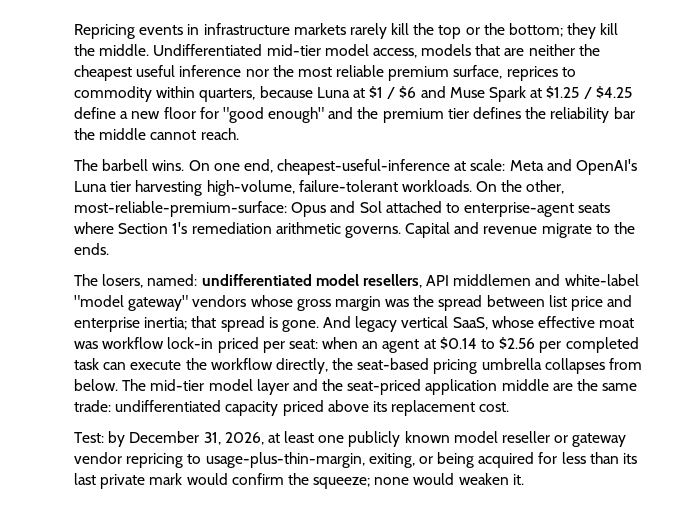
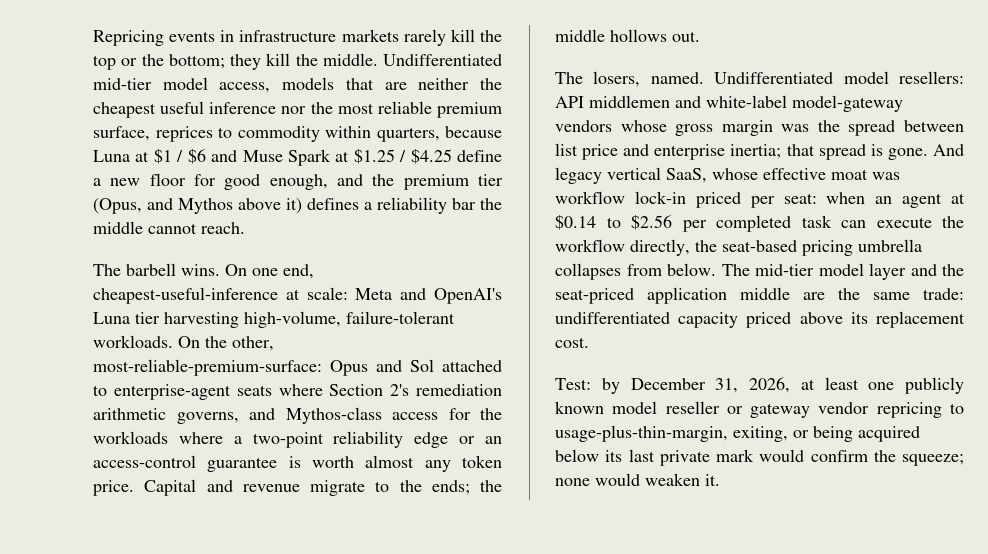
[222,107,325,123] "good enough" -> [224,174,328,190] good enough,
[473,107,547,119] defines the -> [93,198,372,214] (Opus, and Mythos above it) defines a
[172,222,188,234] 1's -> [390,384,410,396] 2's
[344,226,401,238] governs. -> [176,407,502,424] [93,431,502,448] [93,455,502,472] [93,480,134,496] governs, and Mythos-class access for the workloads where a two-point reliability edge or an access-control guarantee is worth almost any token price.
[74,243,109,255] [74,274,422,288] ends. // The losers, named: undifferentiated model resellers, -> [431,480,502,495] [555,29,700,42] [555,71,964,87] ends; the middle hollows out. // The losers, named. Undifferentiated model resellers:
[74,295,189,311] "model gateway" -> [792,95,903,112] model-gateway
[538,452,619,464] for less than -> [555,449,599,462] below

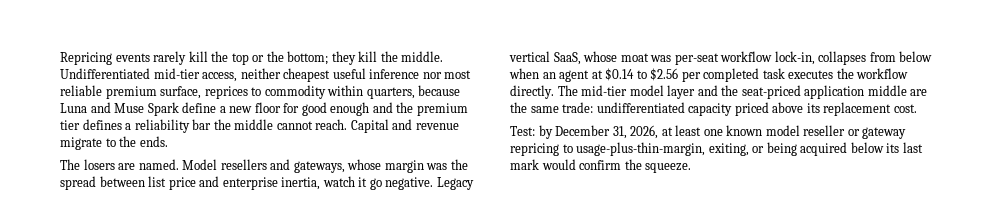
[220,29,399,42] in infrastructure markets -> (150, 57) none
[162,77,503,93] model access, models that are neither the -> [202,68,281,82] access, neither
[310,102,333,114] the -> (442, 75) none
[135,148,452,166] at $1 / $6 and Muse Spark at $1.25 / $4.25 -> [90,102,179,116] and Muse Spark
[269,174,328,190] enough, -> [330,102,370,116] enough
[93,198,302,214] (Opus, and Mythos above it) -> (80, 125) none
[93,263,314,279] [93,287,503,304] [93,311,455,328] [93,335,274,351] [93,359,502,376] [93,384,502,400] [93,407,502,424] [93,431,502,448] [93,455,502,472] [93,480,134,496] // The barbell wins. On one end, cheapest-useful-inference at scale: Meta and OpenAI's Luna tier harvesting high-volume, failure-tolerant workloads. On the other, most-reliable-premium-surface: Opus and Sol attached to enterprise-agent seats where Section 2's remediation arithmetic governs, and Mythos-class access for the workloads where a two-point reliability edge or an access-control guarantee is worth almost any token price. -> (348, 124) none
[431,480,502,495] [555,29,700,42] [555,71,964,87] [555,95,903,112] [555,120,714,136] ends; the middle hollows out. // The losers, named. Undifferentiated model resellers: API middlemen and white-label model-gateway vendors whose gross -> [139,136,168,147] [60,159,382,173] ends. // The losers are named. Model resellers and gateways, whose
[730,144,964,160] [555,167,602,184] inertia; that spread is gone. And legacy -> [281,176,474,190] inertia, watch it go negative. Legacy
[763,168,826,180] effective -> (618, 56) none
[555,191,817,208] workflow lock-in priced per seat: -> [674,51,933,65] per-seat workflow lock-in, collapses from below
[841,216,964,228] [555,239,922,256] [555,263,716,280] can execute the workflow directly, the seat-based pricing umbrella collapses from below. -> [788,68,909,79] [510,85,554,99] executes the workflow directly.
[905,377,964,394] publicly -> (723, 132) none
[818,402,870,414] vendor -> (907, 133) none
[659,450,710,466] private -> (923, 147) none
[902,454,964,466] [555,473,720,486] squeeze; none would weaken it. -> [645,163,692,173] squeeze.

